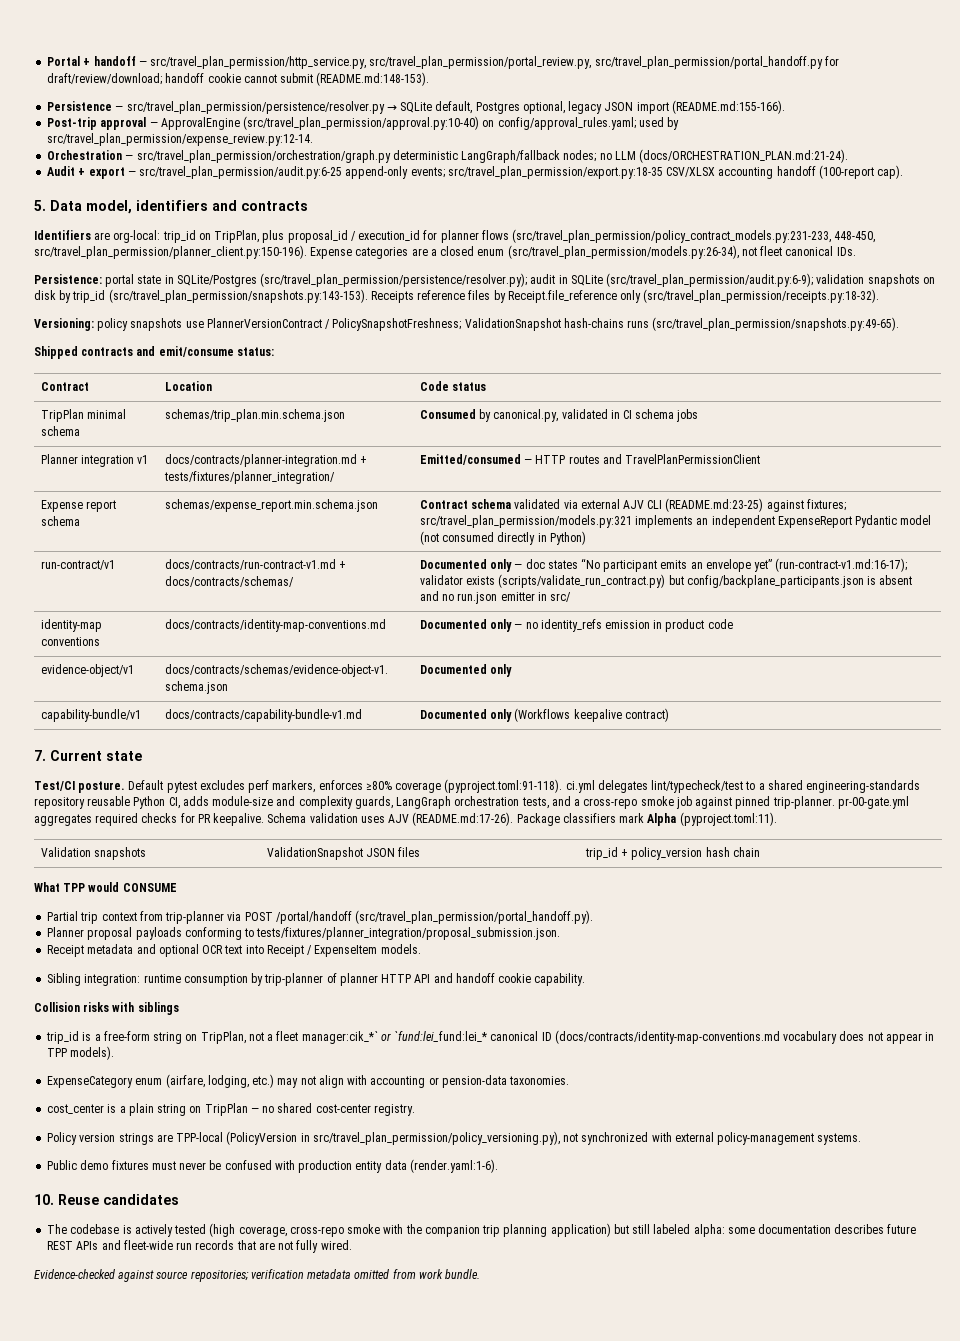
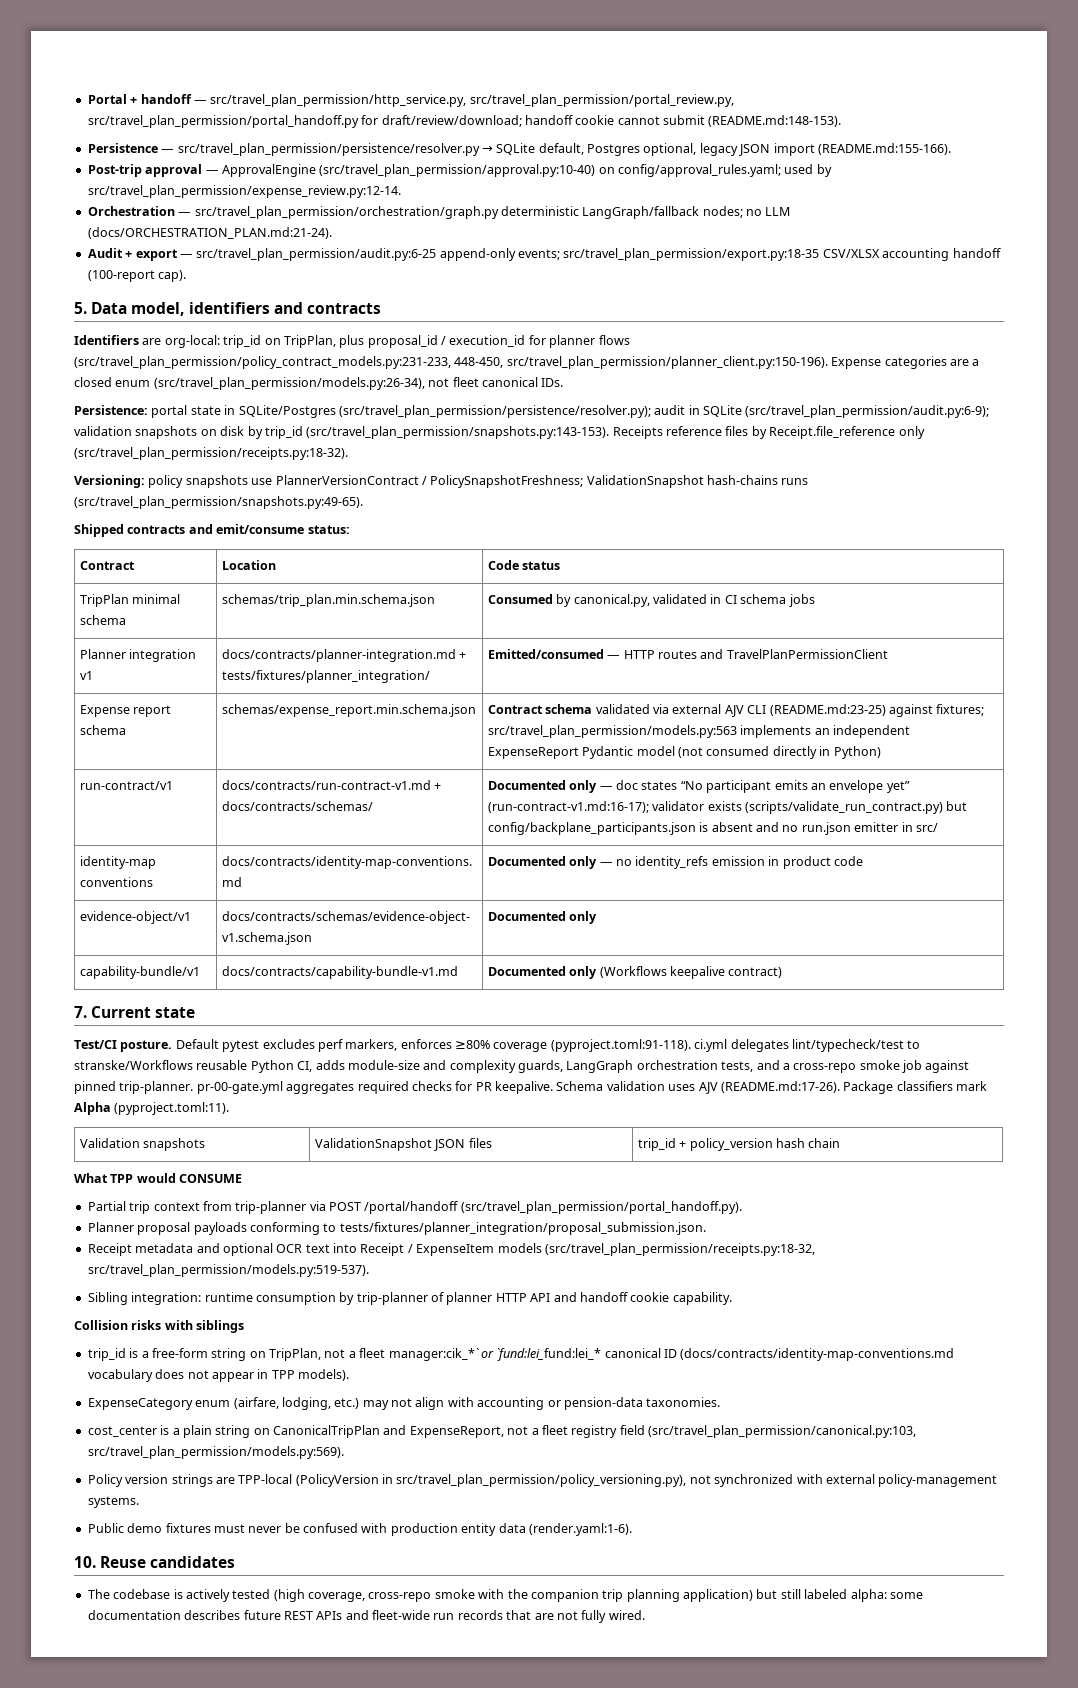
[419,515,632,528] src/travel_plan_permission/models.py:321 -> [487,725,737,738] src/travel_plan_permission/models.py:563
[758,780,921,793] [34,797,85,809] a shared engineering-standards repository -> [74,1060,193,1070] stranske/Workflows
[380,944,421,954] models. -> [497,1243,815,1256] [87,1264,369,1277] models (src/travel_plan_permission/receipts.py:18-32, src/travel_plan_permission/models.py:519-537).
[204,1103,415,1116] TripPlan — no shared cost-center registry. -> [273,1425,916,1438] [87,1446,344,1459] CanonicalTripPlan and ExpenseReport, not a fleet registry field (src/travel_plan_permission/canonical.py:103, src/travel_plan_permission/models.py:569).
[34,1269,481,1282] // Evidence-checked against source repositories; verification metadata omitted from work bundle. -> (645, 1615) none

